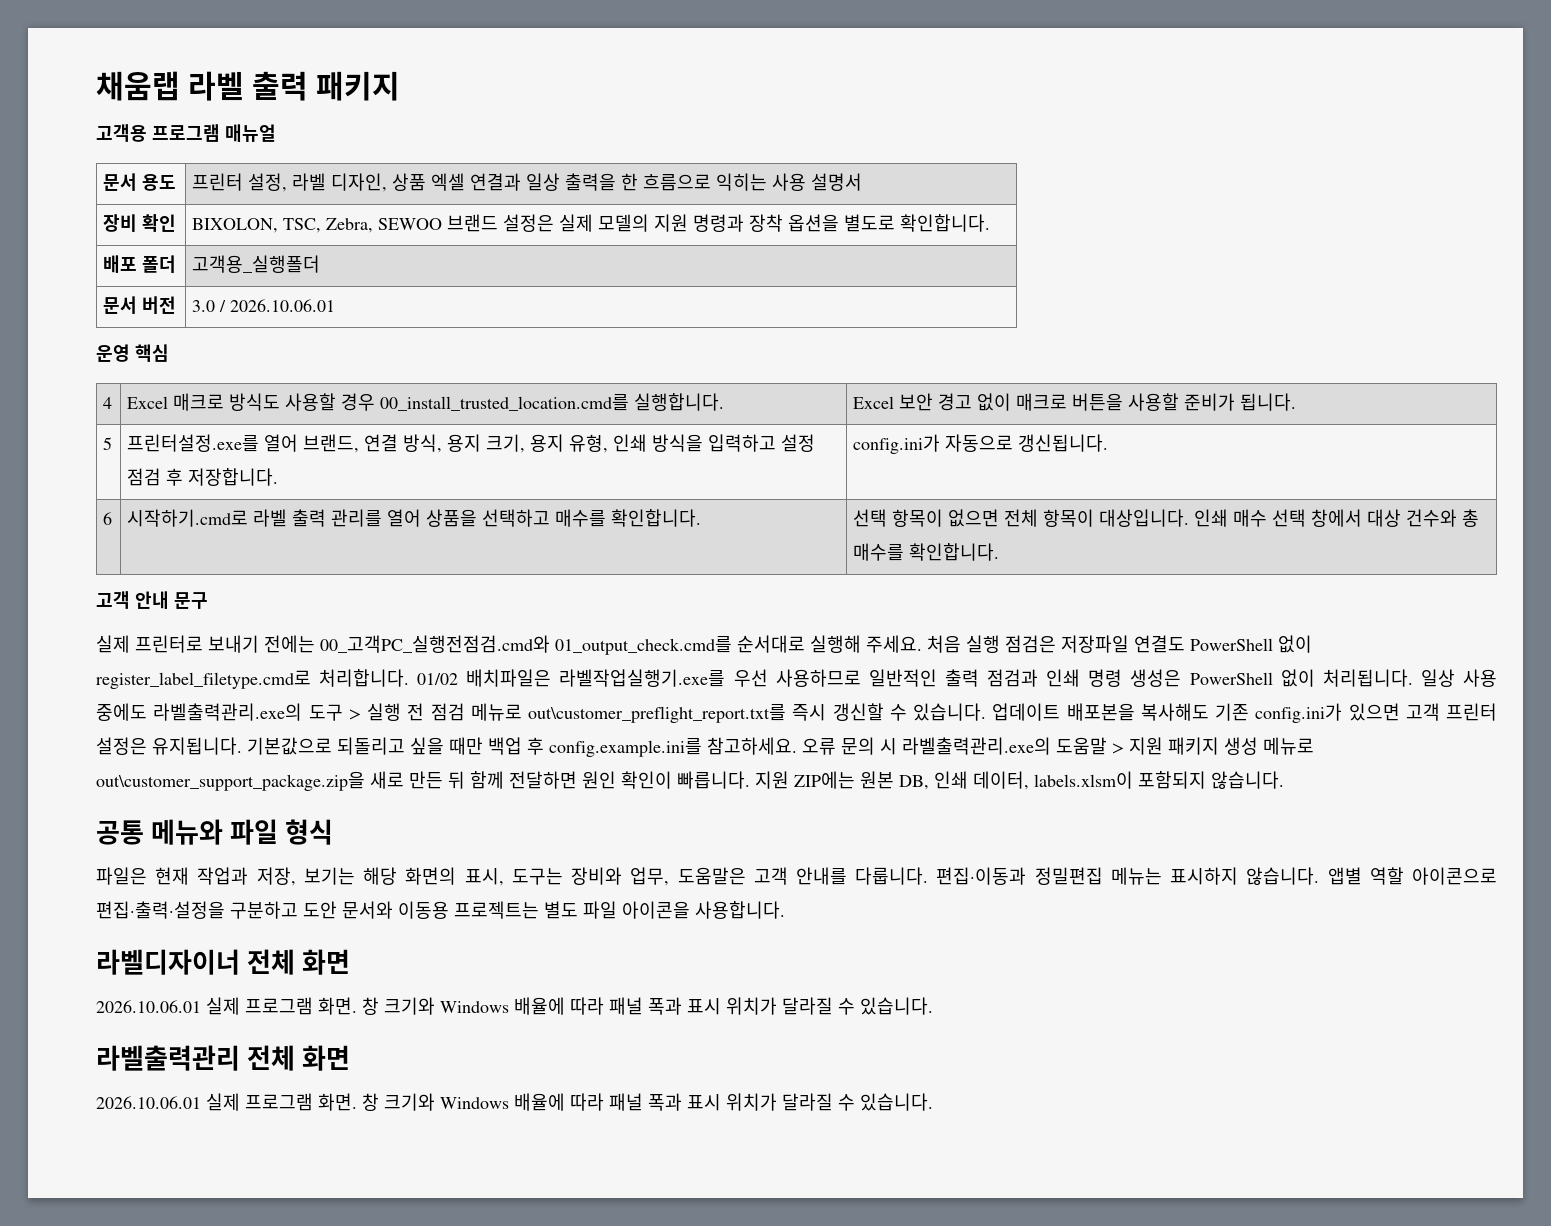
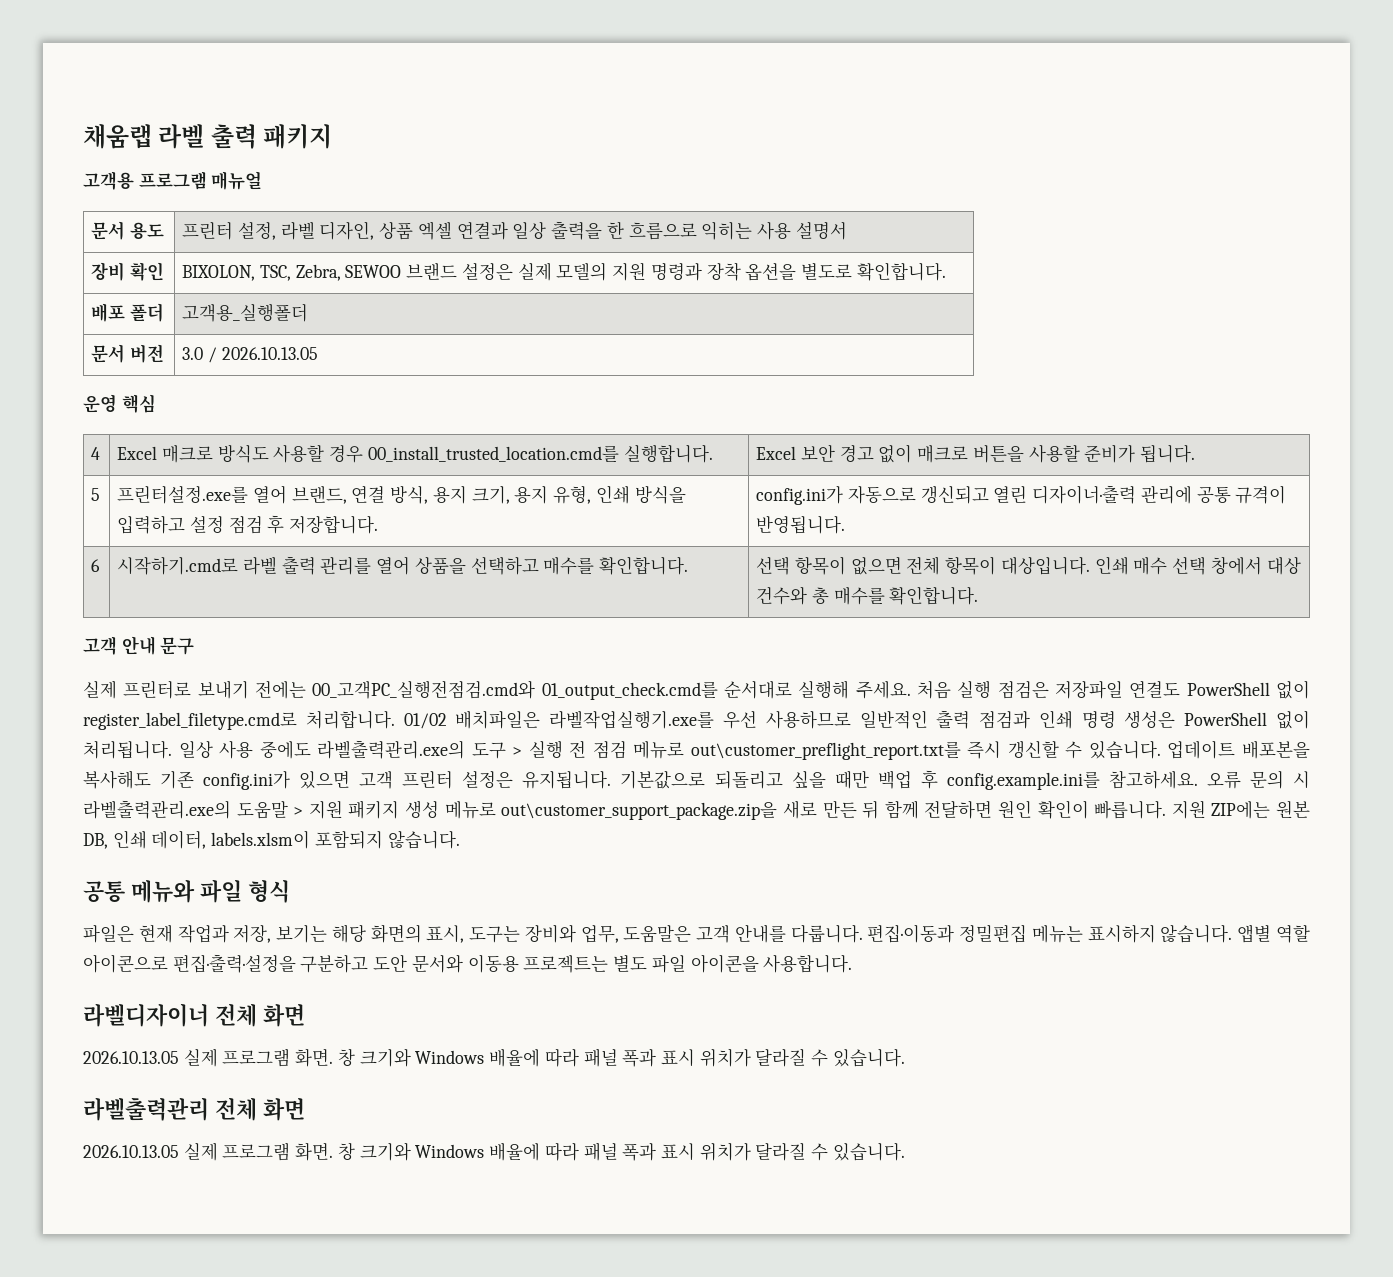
[230,299,336,312] 2026.10.06.01 -> [221,347,318,360] 2026.10.13.05
[1018,434,1109,452] 갱신됩니다. -> [920,485,1287,504] [756,515,846,534] 갱신되고 열린 디자이너·출력 관리에 공통 규격이 반영됩니다.
[96,1000,201,1013] 2026.10.06.01 -> [83,1051,179,1064] 2026.10.13.05
[96,1096,201,1109] 2026.10.06.01 -> [83,1145,179,1158] 2026.10.13.05

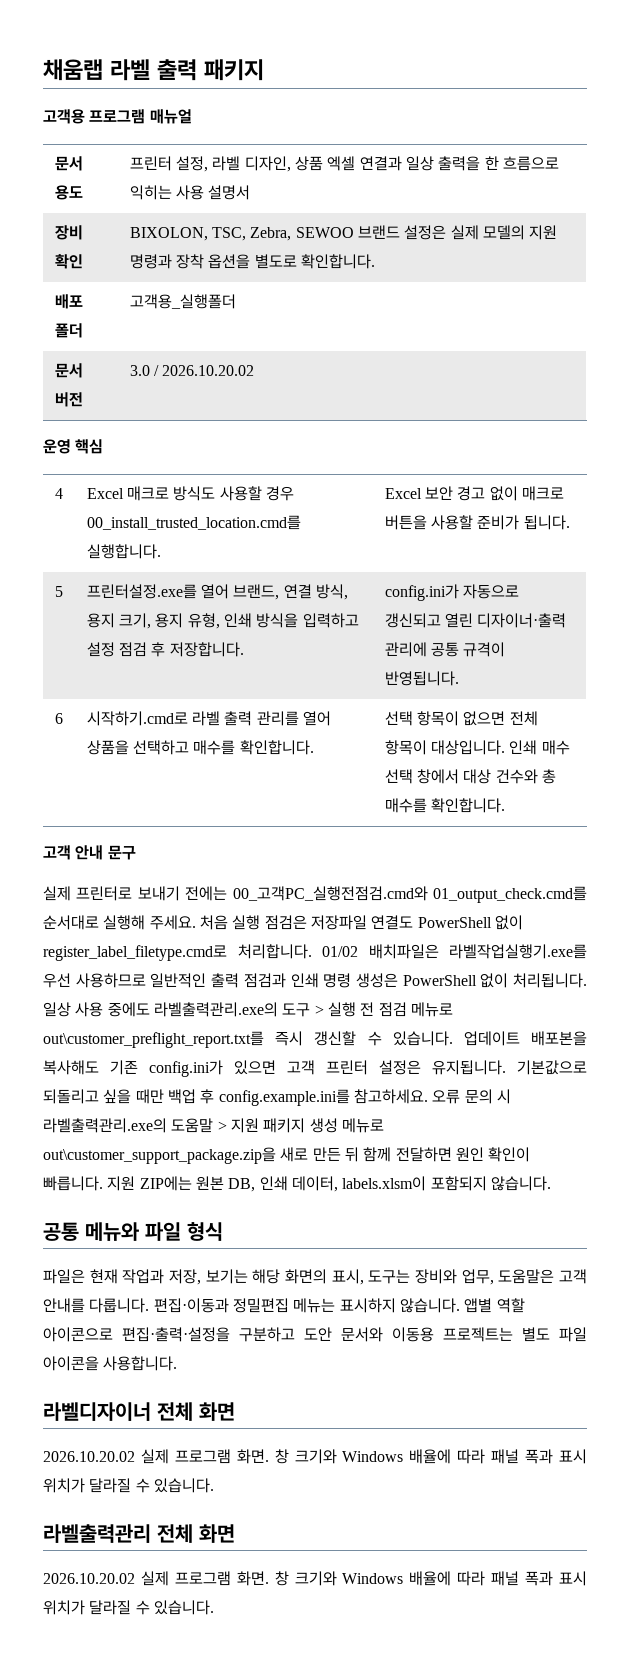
[221,347,318,360] 2026.10.13.05 -> [162,365,255,376] 2026.10.20.02
[83,1051,179,1064] 2026.10.13.05 -> [43,1451,135,1462] 2026.10.20.02
[83,1145,179,1158] 2026.10.13.05 -> [43,1573,135,1584] 2026.10.20.02

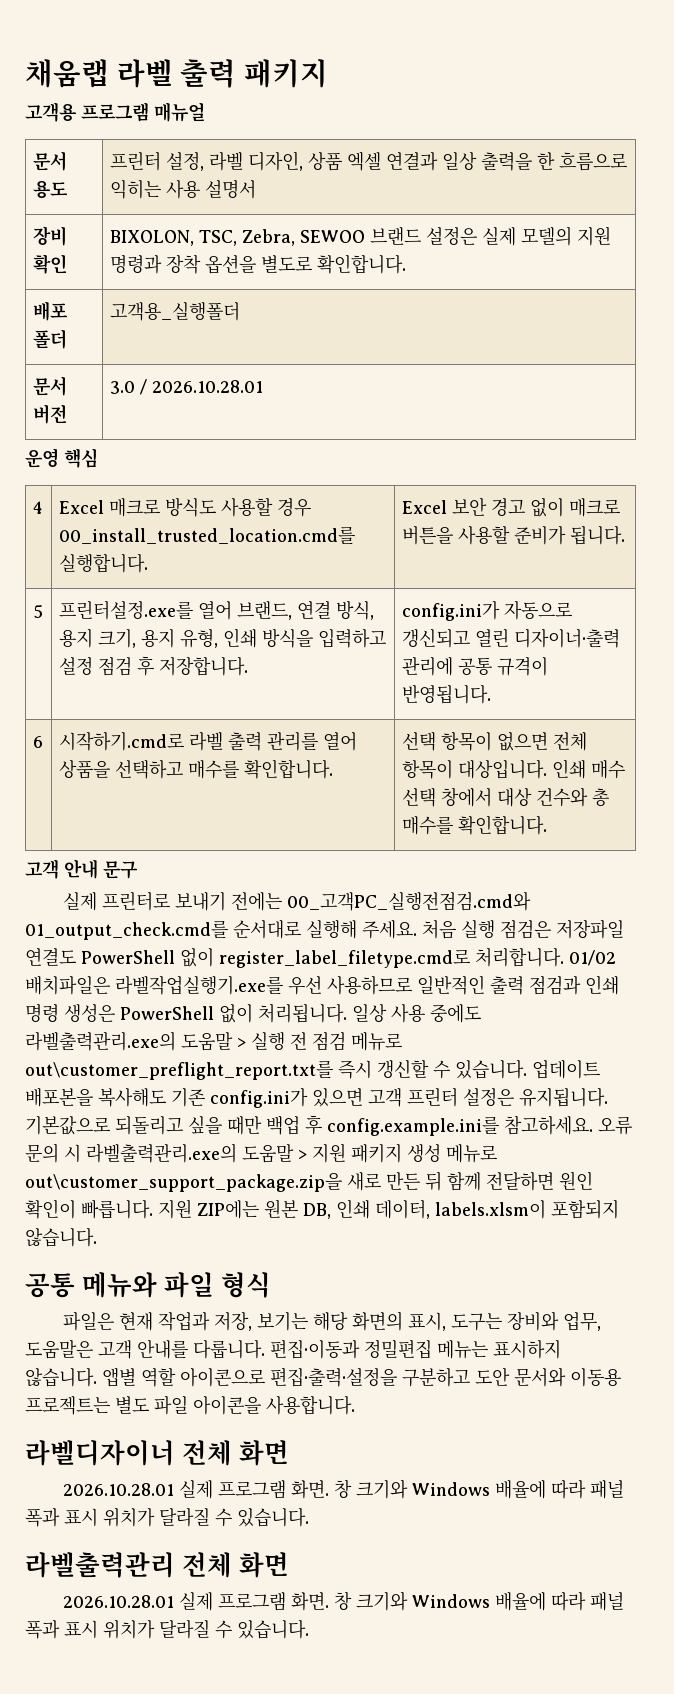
[162,365,255,376] 2026.10.20.02 -> [151,380,263,393] 2026.10.28.01
[282,1003,311,1017] 도구 -> [181,1032,233,1051] 도움말
[43,1451,135,1462] 2026.10.20.02 -> [63,1483,175,1496] 2026.10.28.01
[43,1573,135,1584] 2026.10.20.02 -> [63,1595,175,1608] 2026.10.28.01

